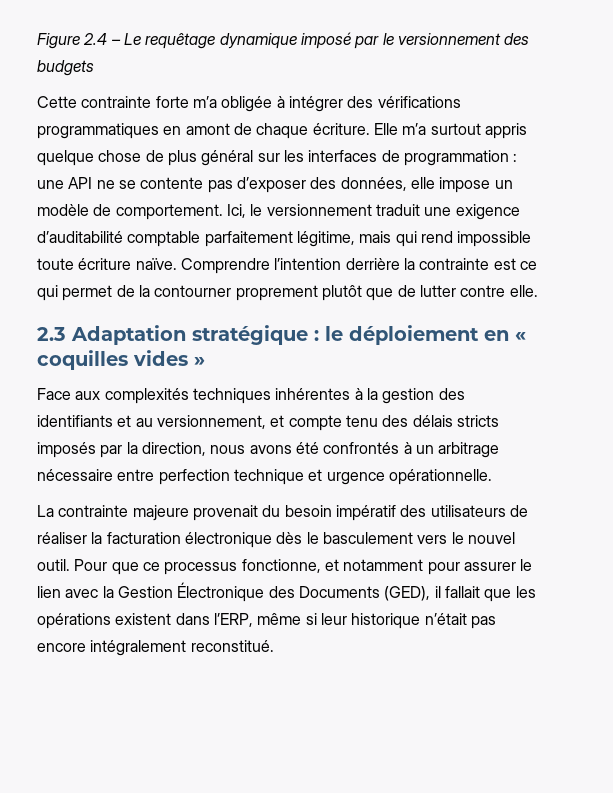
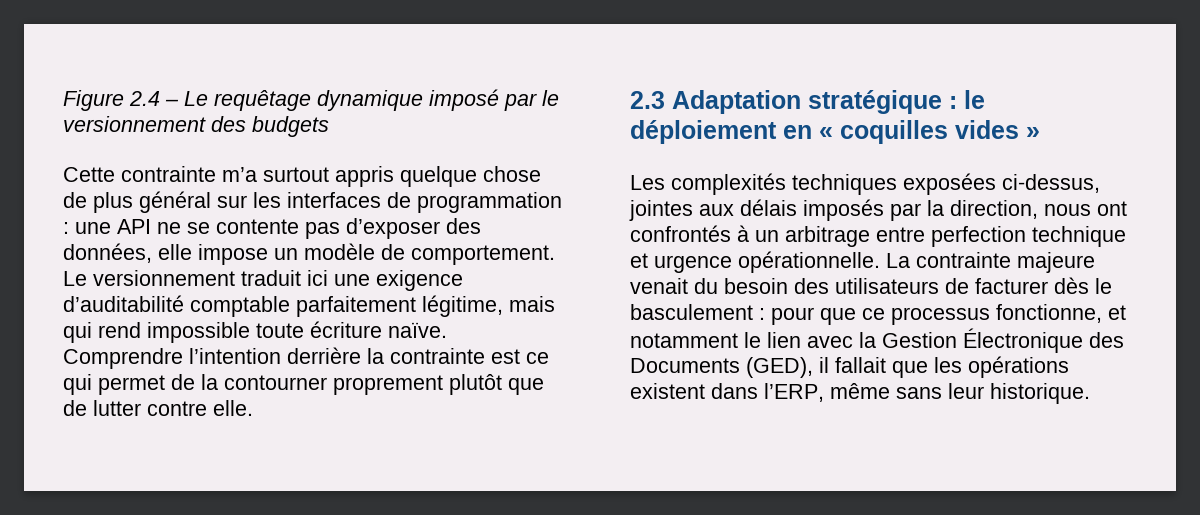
[155,96,461,112] [37,123,398,139] forte m’a obligée à intégrer des vérifications programmatiques en amont de chaque écriture. Elle -> (216, 174) none
[226,204,263,218] Ici, le -> [63,271,87,286] Le
(420, 210) none -> [307,270,328,286] ici
[37,388,465,404] [37,415,499,431] Face aux complexités techniques inhérentes à la gestion des identifiants et au versionnement, et compte tenu des délais stricts -> [630,173,1100,195] [629,199,797,221] Les complexités techniques exposées ci-dessus, jointes aux délais
[249,442,319,454] avons été -> [1097,201,1127,216] ont
[37,469,113,481] nécessaire -> (870, 236) none
(492, 477) // -> (880, 262) none
[192,505,258,521] provenait -> [630,278,688,294] venait
[335,505,396,521] impératif -> (788, 286) none
[37,532,515,548] [37,559,108,571] réaliser la facturation électronique dès le basculement vers le nouvel outil. Pour -> [975,277,1112,294] [630,304,814,325] facturer dès le basculement : pour
[427,562,516,575] pour assurer -> (738, 340) none
[305,613,496,629] [37,640,274,656] si leur historique n’était pas encore intégralement reconstitué. -> [896,383,1090,404] sans leur historique.

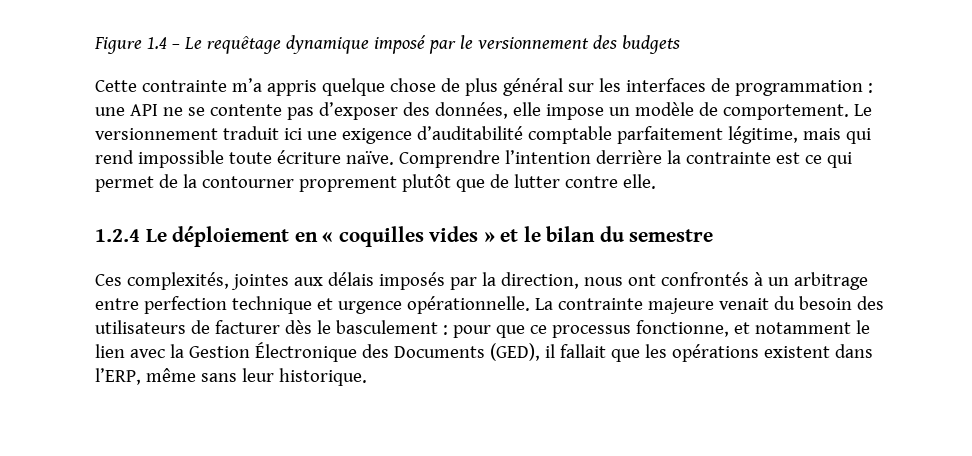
[129,91,160,106] 2.4 -> [146,37,167,49] 1.4
[263,167,329,182] surtout -> (262, 85) none
[630,90,985,114] 2.3 Adaptation stratégique : le -> [95,229,167,242] 1.2.4 Le
[630,173,1100,195] // Les complexités techniques exposées ci-dessus, -> [500,226,714,242] [95,272,229,290] et le bilan du semestre // Ces complexités,

